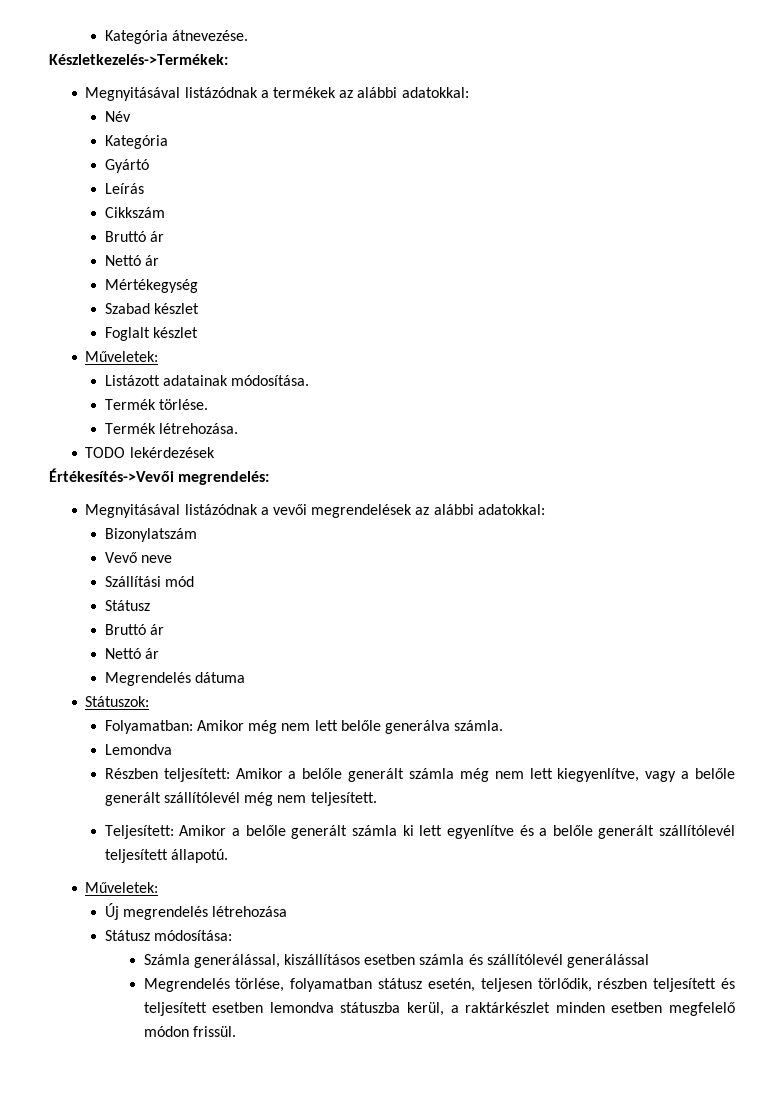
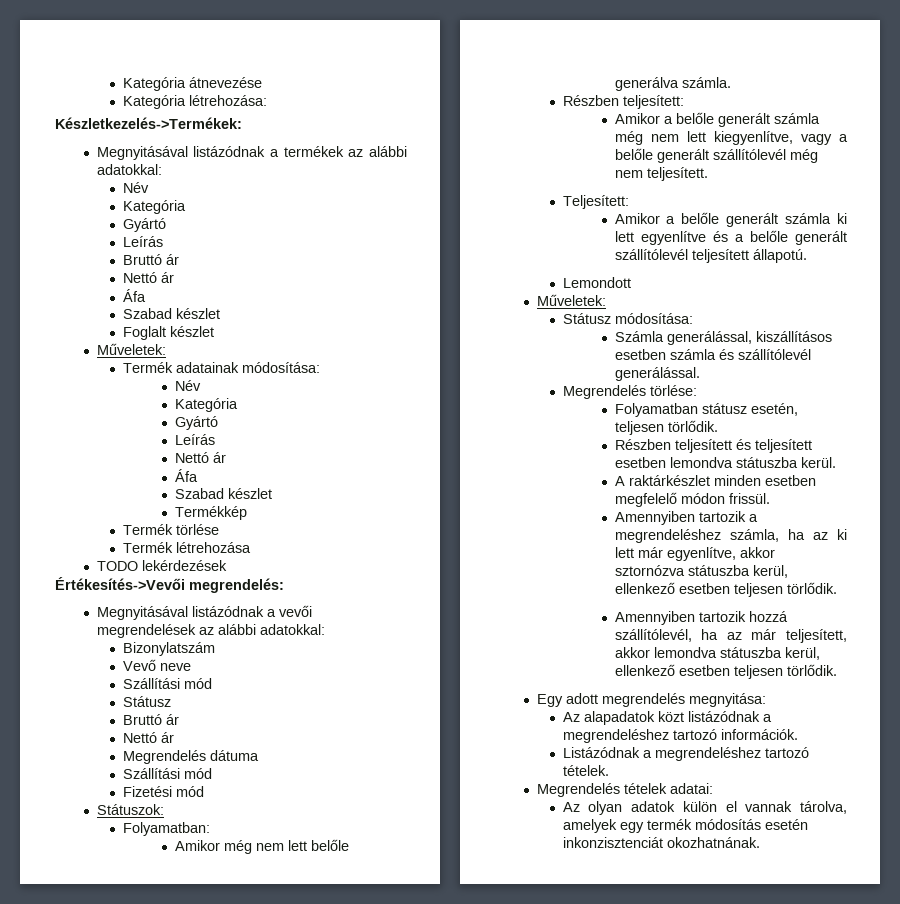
[104,30,249,44] Kategória átnevezése. -> [122,77,262,91] [122,95,267,109] Kategória átnevezése // Kategória létrehozása:
[104,207,165,218] [104,231,165,242] [104,255,160,266] [104,279,198,293] // Cikkszám // Bruttó ár // Nettó ár // Mértékegység -> [122,254,179,265] [122,272,174,283] [122,289,146,302] // Bruttó ár // Nettó ár // Áfa
[104,375,310,386] [104,399,209,410] [104,423,239,434] Listázott adatainak módosítása. // Termék törlése. // Termék létrehozása. -> [122,362,320,373] [174,380,201,391] [174,398,238,412] [174,416,218,430] [174,434,215,445] [174,452,226,463] [174,469,198,482] [174,488,272,499] [174,506,247,520] [122,524,219,535] [122,542,251,553] Termék adatainak módosítása: // Név // Kategória // Gyártó // Leírás // Nettó ár // Áfa // Szabad készlet // Termékkép // Termék törlése // Termék létrehozása
(246, 677) none -> [122,768,212,779] [122,786,204,797] // Szállítási mód // Fizetési mód
(193, 727) none -> (210, 829) //
[104,744,172,755] // Lemondva -> (731, 82) none
(230, 775) none -> (684, 102) //
(174, 832) none -> (629, 202) //
[85,882,159,893] [104,903,288,920] // Műveletek: // Új megrendelés létrehozása -> [562,277,631,288] [536,294,606,306] // Lemondott // Műveletek:
[566,954,649,968] [143,978,373,992] generálással // Megrendelés törlése, folyamatban -> [614,367,700,381] [562,385,697,399] [614,403,698,417] generálással. // Megrendelés törlése: // Folyamatban
[537,978,648,992] törlődik, részben -> [667,420,718,432] [614,439,671,450] törlődik. // Részben
[407,1002,459,1016] kerül, a -> [800,457,836,468] [614,476,625,486] kerül. // A
(236, 1031) none -> [614,511,758,525] [614,529,847,543] [614,547,775,561] [614,565,788,578] [614,582,837,597] [614,611,788,625] [614,629,847,643] [614,647,820,660] [614,664,837,679] [536,693,766,707] [562,711,772,725] [562,729,798,743] [562,747,809,761] [562,765,609,776] [536,783,713,797] [562,801,847,815] [562,819,808,833] [562,837,760,848] // Amennyiben tartozik a megrendeléshez számla, ha az ki lett már egyenlítve, akkor sztornózva státuszba kerül, ellenkező esetben teljesen törlődik. // Amennyiben tartozik hozzá szállítólevél, ha az már teljesített, akkor lemondva státuszba kerül, ellenkező esetben teljesen törlődik. // Egy adott megrendelés megnyitása: // Az alapadatok közt listázódnak a megrendeléshez tartozó információk. // Listázódnak a megrendeléshez tartozó tételek. // Megrendelés tételek adatai: // Az olyan adatok külön el vannak tárolva, amelyek egy termék módosítás esetén inkonzisztenciát okozhatnának.

